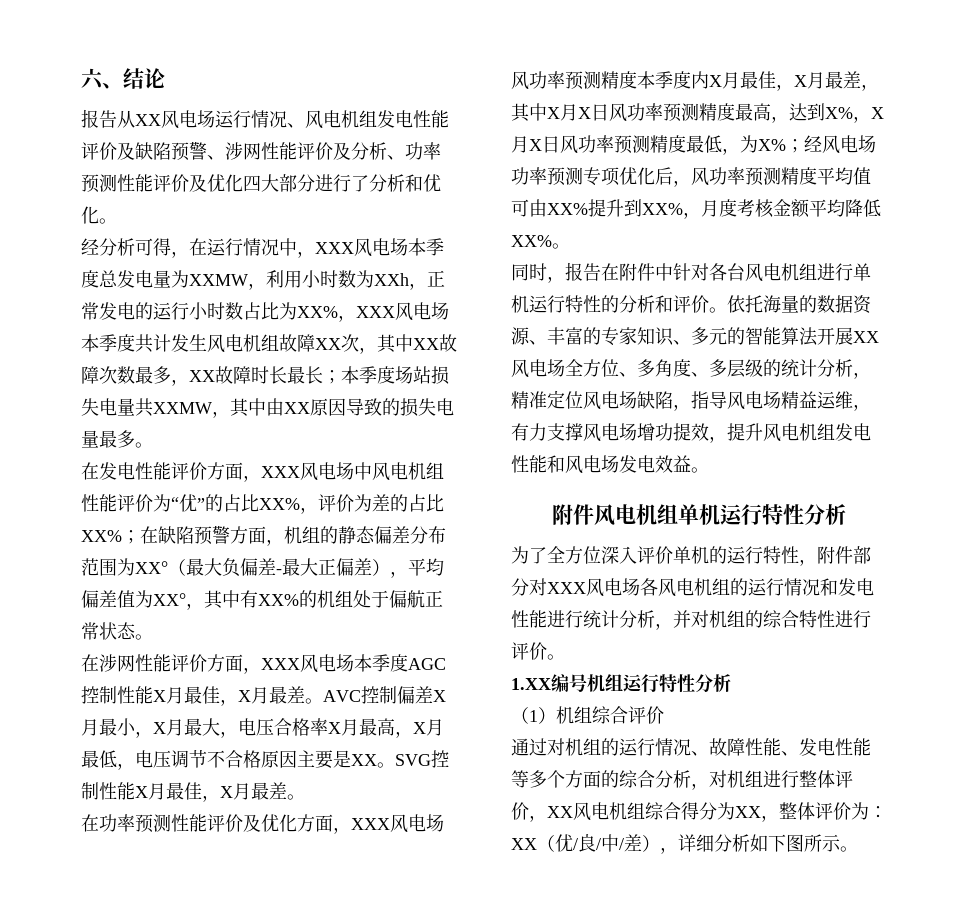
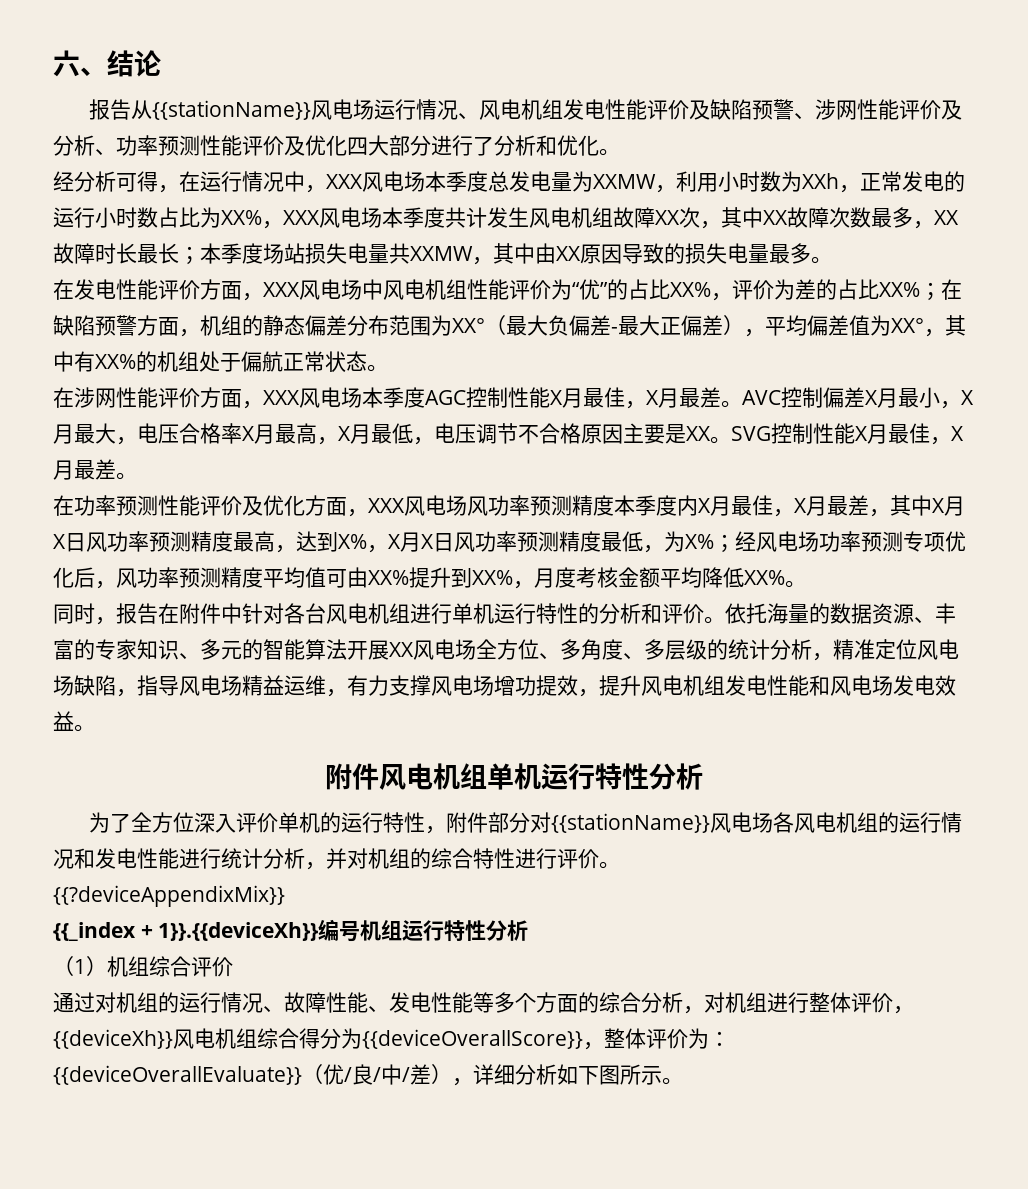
[135,114,161,126] XX -> [152,100,312,120] {{stationName}}
[547,582,586,594] XXX -> [551,813,711,833] {{stationName}}
[511,678,551,690] 1.XX -> [53,885,285,907] [53,922,319,941] {{?deviceAppendixMix}} // {{_index + 1}}.{{deviceXh}}
[547,806,573,818] XX -> [53,1029,173,1049] {{deviceXh}}
[735,806,761,818] XX -> [362,1029,583,1049] {{deviceOverallScore}}
[511,838,537,850] XX -> [53,1065,302,1085] {{deviceOverallEvaluate}}

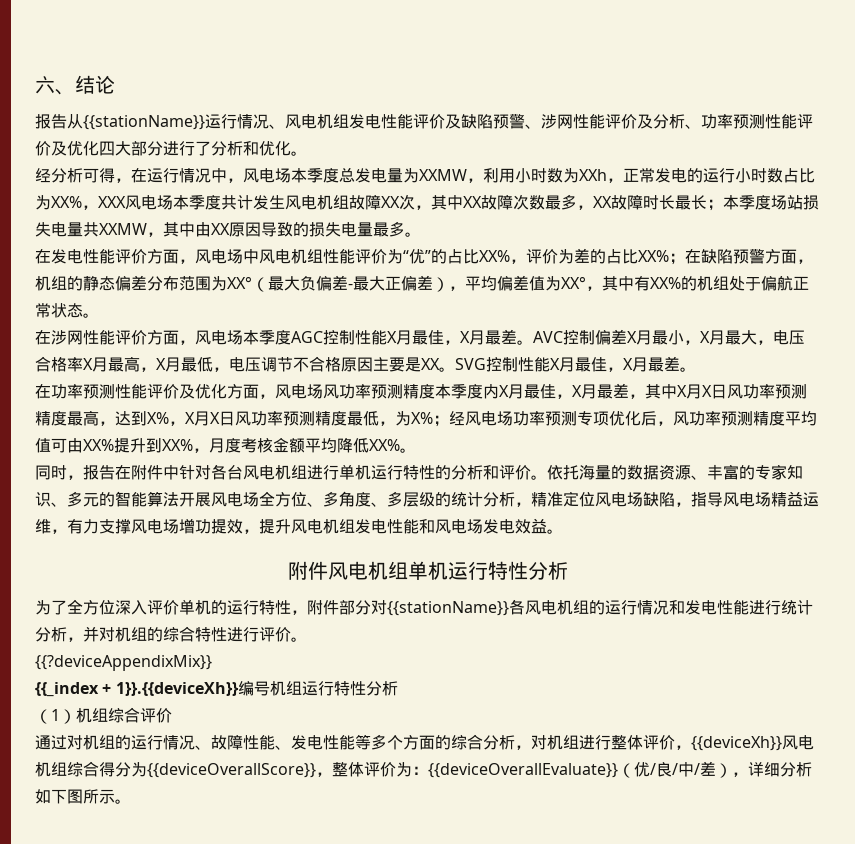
[311,99,375,120] 风电场 -> (205, 122) none
[326,174,363,189] XXX -> (243, 180) none
[263,282,300,297] XXX -> (195, 261) none
[263,390,300,405] XXX -> (195, 342) none
[368,498,405,513] XXX -> (275, 396) none
[389,642,414,657] XX -> (211, 499) none
[710,812,774,833] 风电场 -> (509, 608) none

